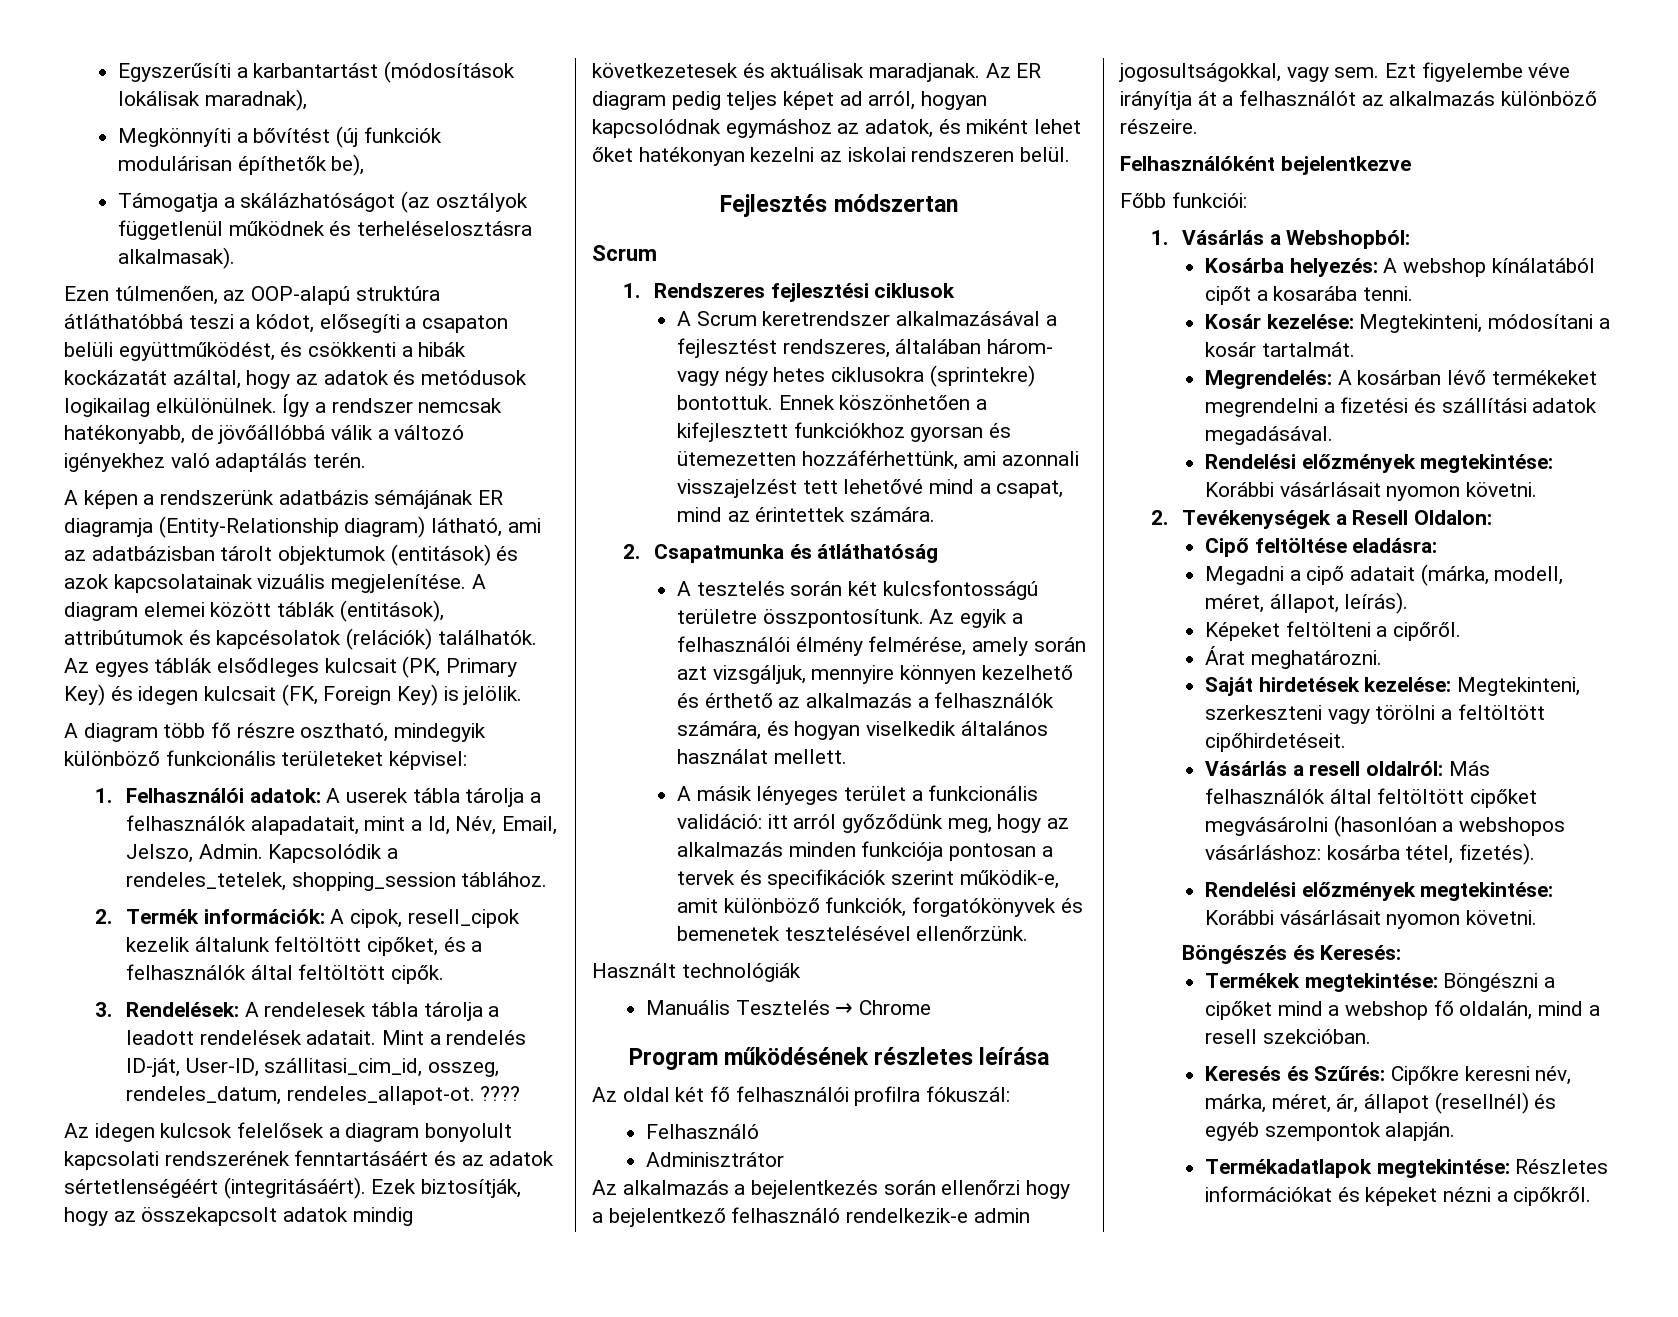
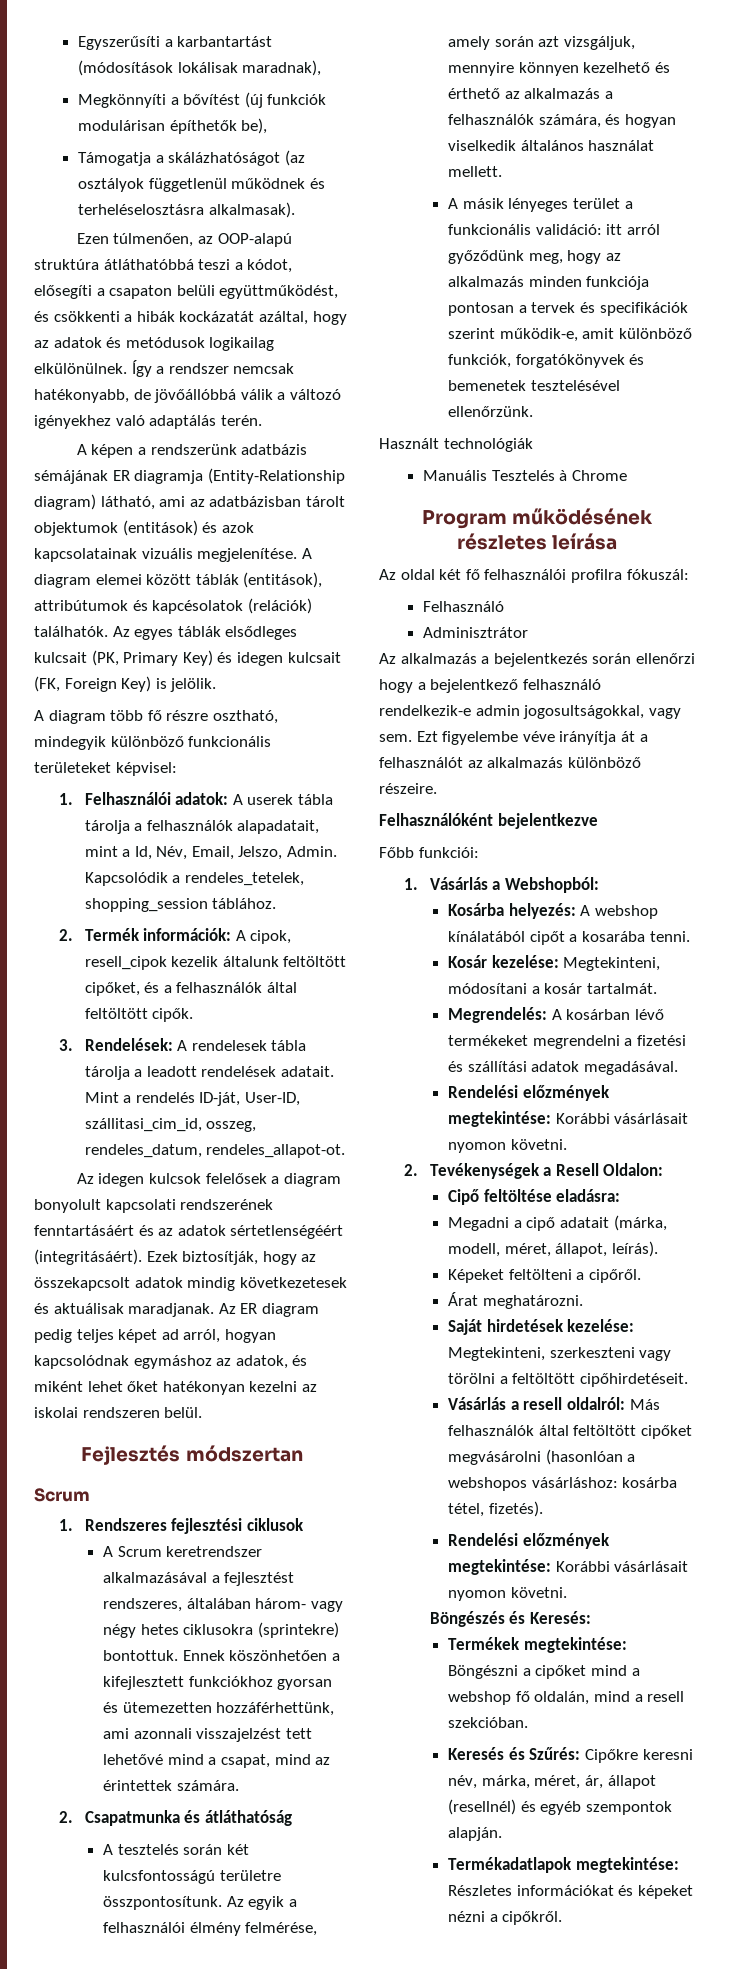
[480,1086,521,1101] ???? -> (346, 1151) none
[835,1003,854,1015] → -> [559,470,568,481] à

